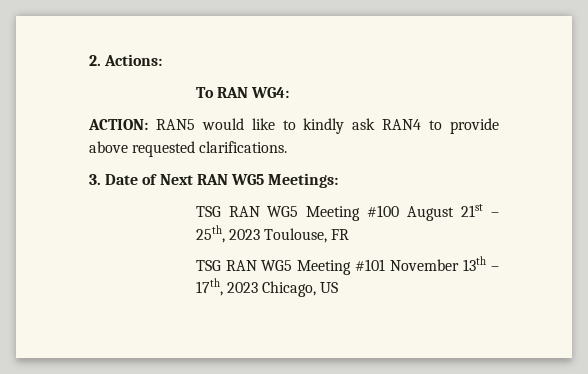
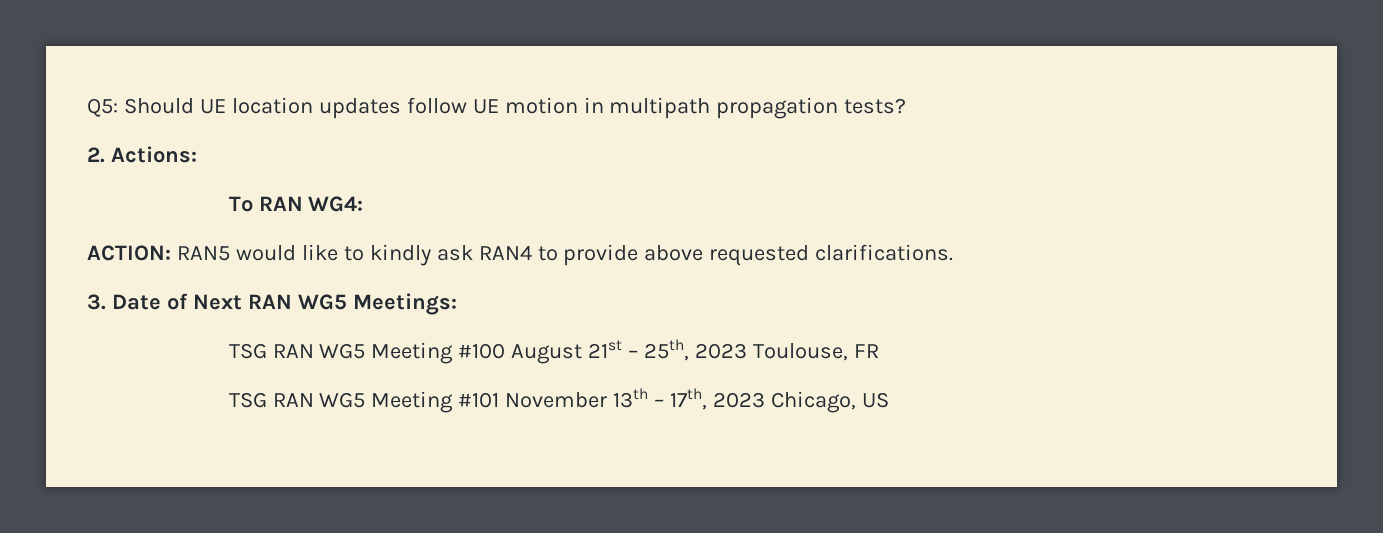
(89, 60) none -> [87,97,907,119] Q5: Should UE location updates follow UE motion in multipath propagation tests? //

